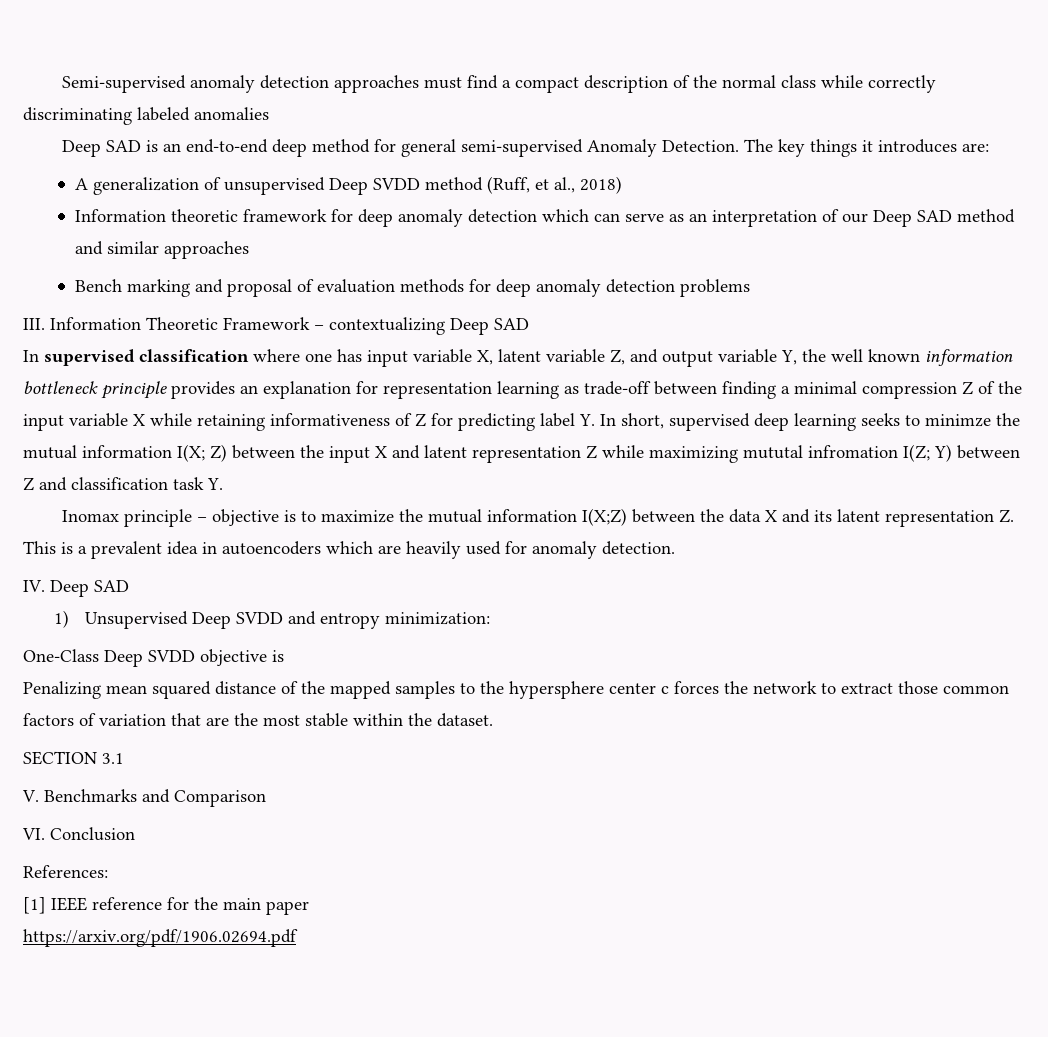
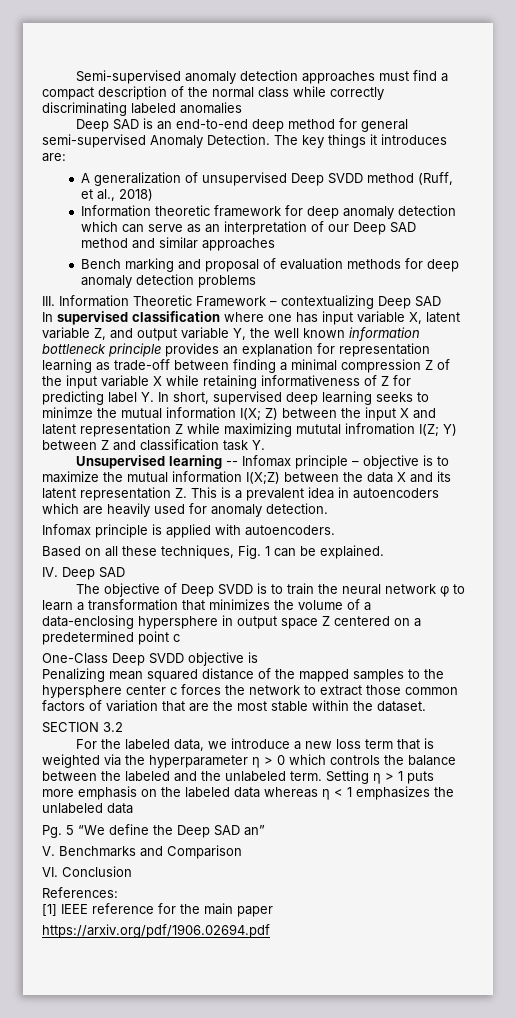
[62,510,120,522] Inomax -> [75,455,291,469] Unsupervised learning -- Infomax
[23,580,129,597] [54,610,491,629] IV. Deep SAD // 1) Unsupervised Deep SVDD and entropy minimization: -> [42,524,335,538] [42,545,384,559] [42,567,125,580] [75,583,465,597] [42,599,371,611] [42,615,421,629] [42,631,180,645] Infomax principle is applied with autoencoders. // Based on all these techniques, Fig. 1 can be explained. // IV. Deep SAD // The objective of Deep SVDD is to train the neural network φ to learn a transformation that minimizes the volume of a data-enclosing hypersphere in output space Z centered on a predetermined point c
[102,753,124,764] 3.1 -> [103,722,123,732] [75,738,434,751] [42,754,456,768] [42,770,434,784] [42,786,454,800] [42,803,133,814] [42,824,265,838] 3.2 // For the labeled data, we introduce a new loss term that is weighted via the hyperparameter η > 0 which controls the balance between the labeled and the unlabeled term. Setting η > 1 puts more emphasis on the labeled data whereas η < 1 emphasizes the unlabeled data // Pg. 5 “We define the Deep SAD an”

